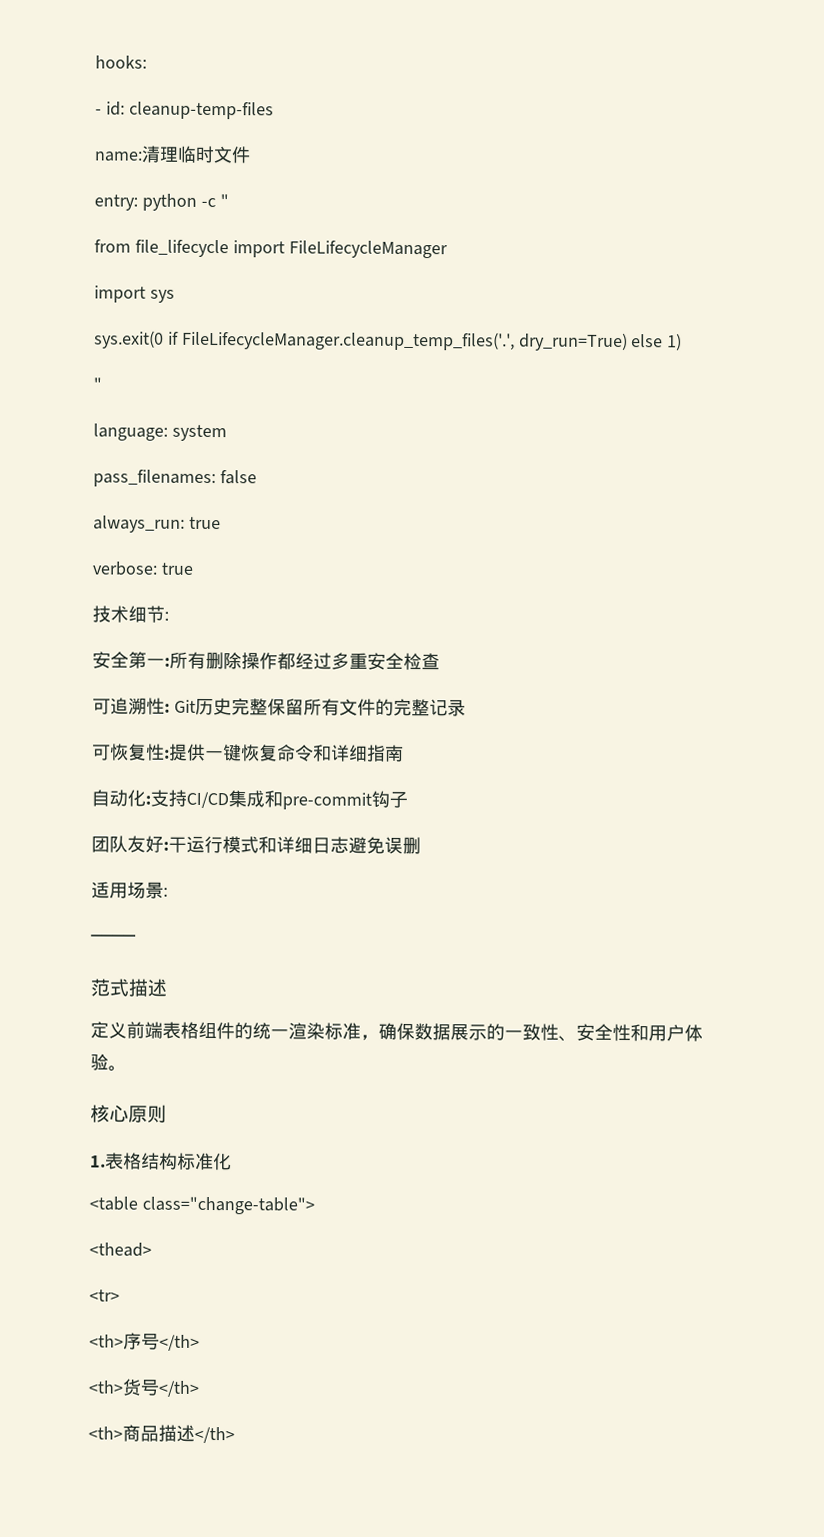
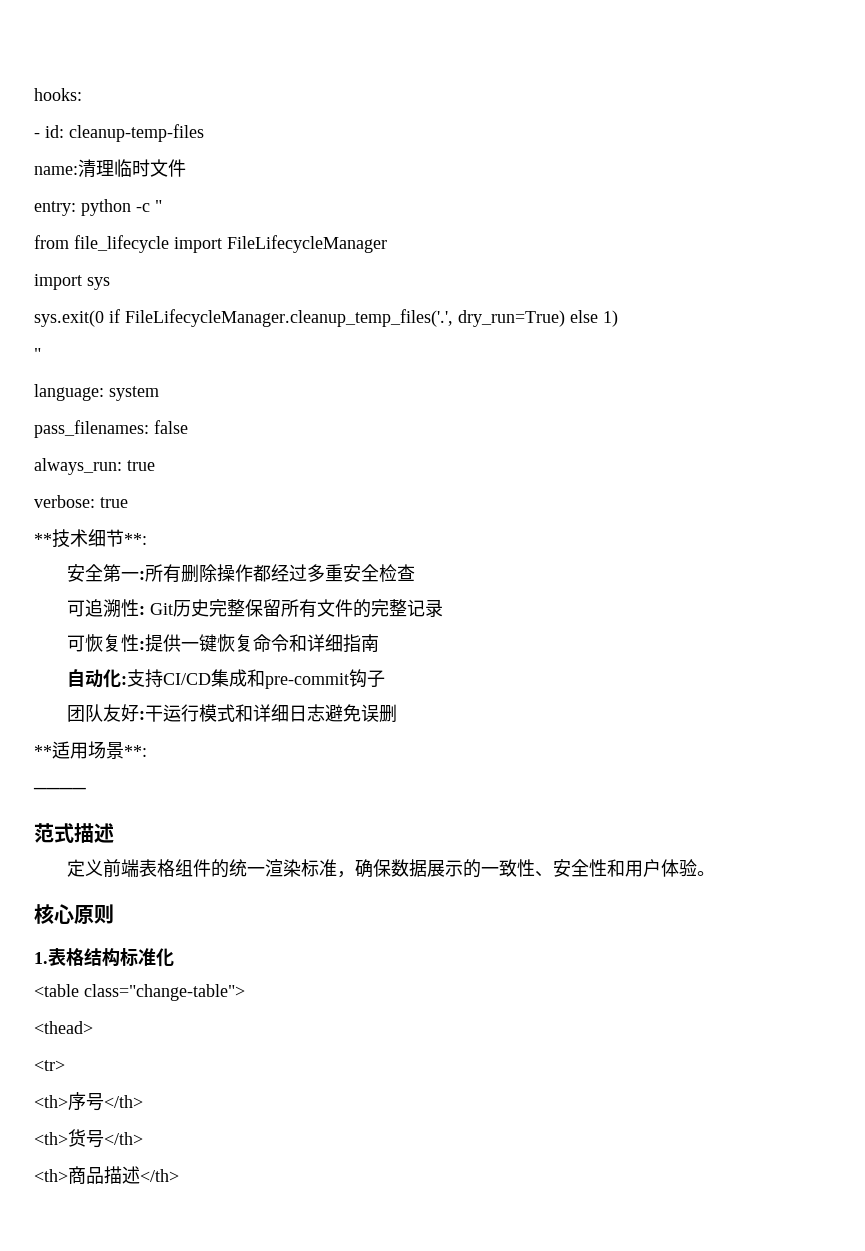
(194, 568) none -> [34,533,52,545] **
[164,611,169,621] : -> [124,533,147,545] **:
(421, 845) none -> [34,745,52,757] **
[163,887,168,897] : -> [124,745,147,757] **:

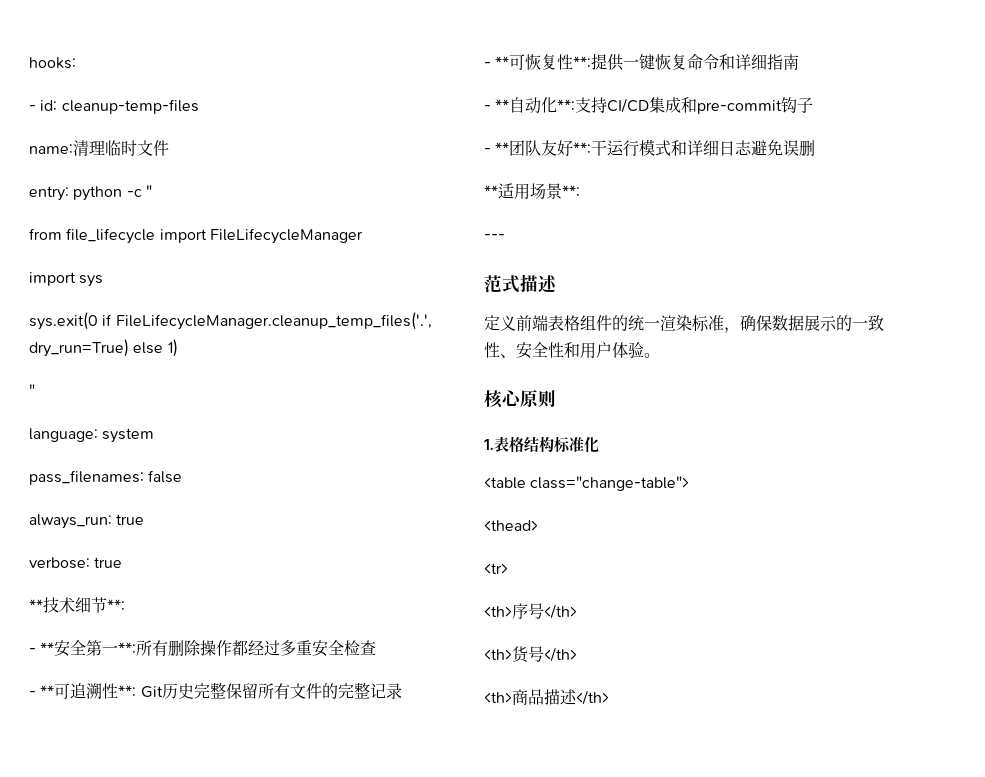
(147, 539) none -> [29,642,55,654] - **
[138,571,145,580] : -> [118,642,137,654] **:
(415, 572) none -> [29,685,55,697] - **
[138,606,145,615] : -> [118,685,137,697] **:
(443, 608) none -> [484,56,510,68] - **
[138,641,145,650] : -> [573,56,592,68] **:
[66,669,127,688] 自动化: -> [484,97,576,114] - **自动化**:
(385, 679) none -> [484,142,510,154] - **
[138,711,145,720] : -> [573,142,592,154] **:
[33,787,86,794] ──── -> [484,234,505,240] ---

